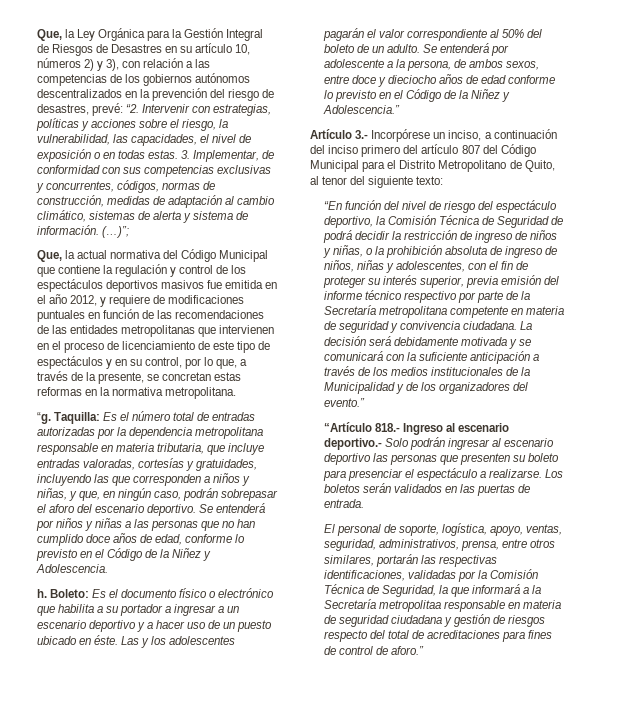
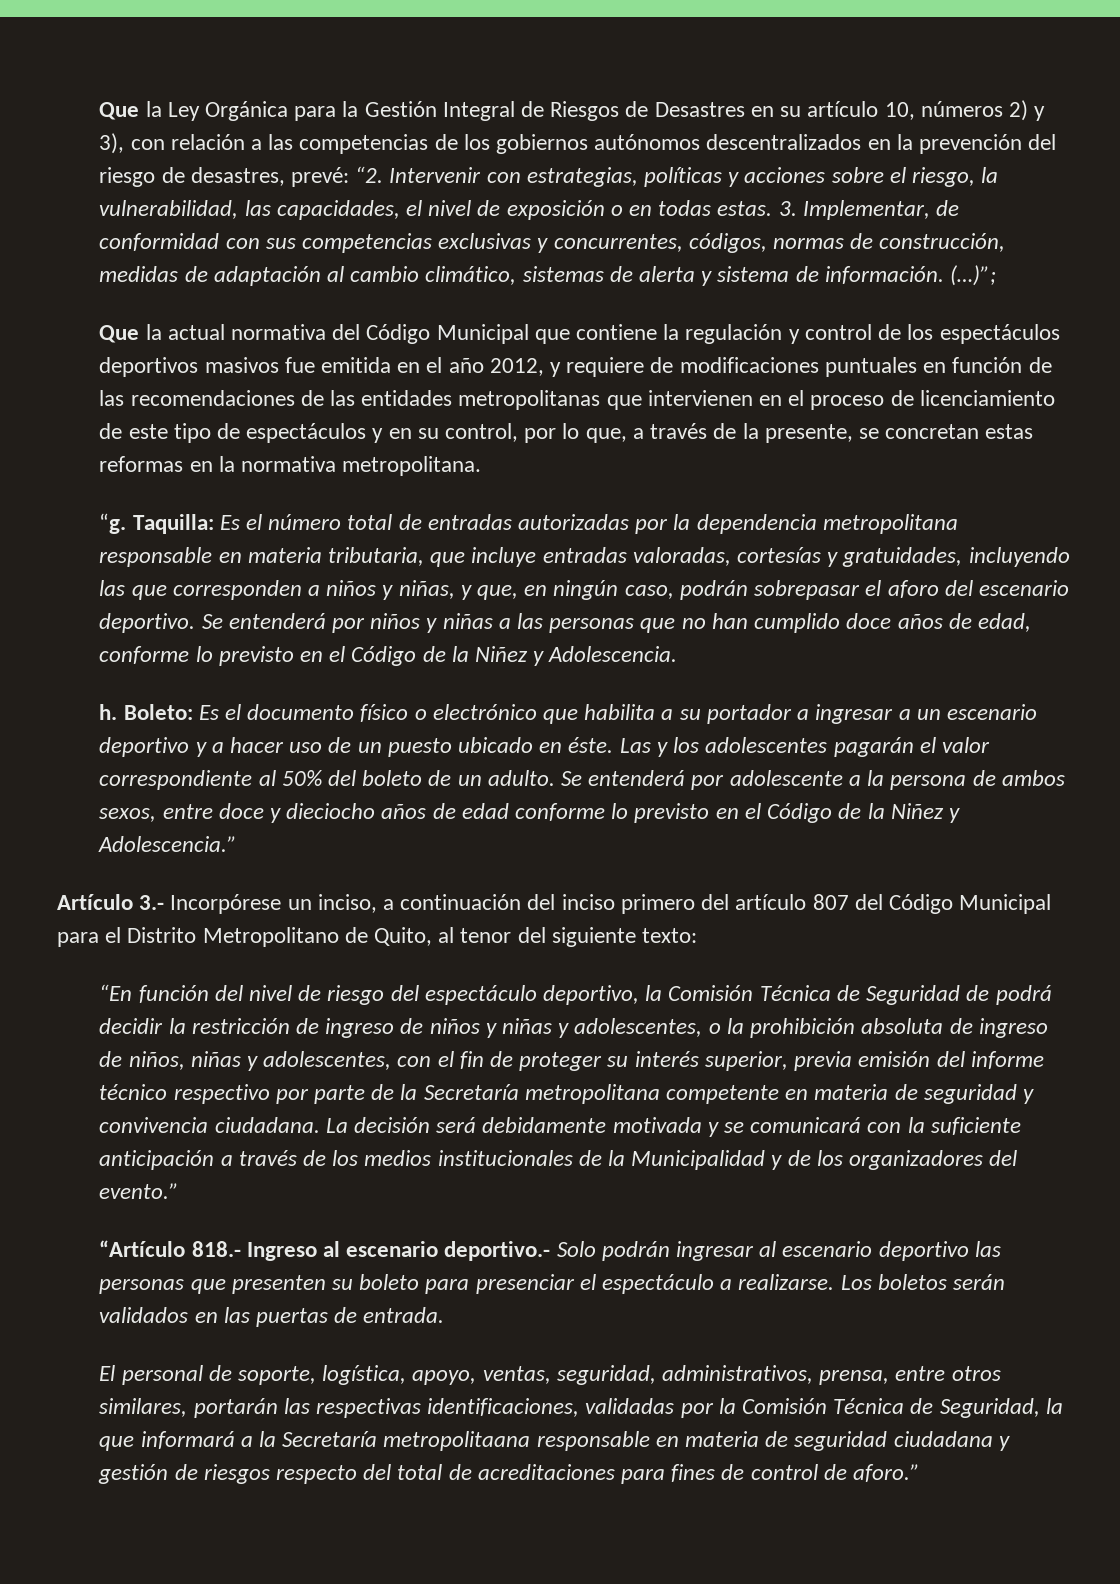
[36,29,62,41] Que, -> [99,102,140,120] Que
[36,250,62,262] Que, -> [99,325,140,343] Que
[406,60,451,71] persona, -> [890,774,967,790] persona
[332,245,363,257] niñas, -> [502,1018,703,1038] niñas y adolescentes,
[378,600,441,612] metropolitaa -> [383,1431,531,1451] metropolitaana

